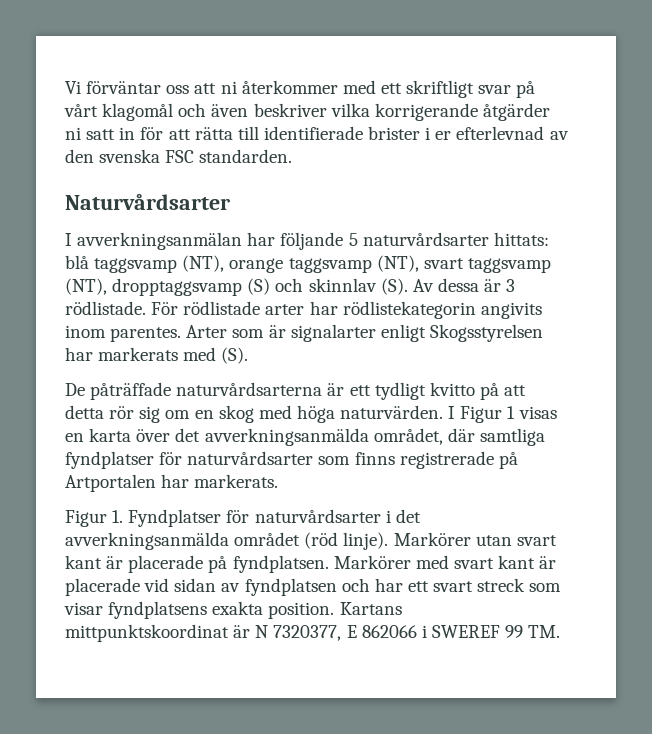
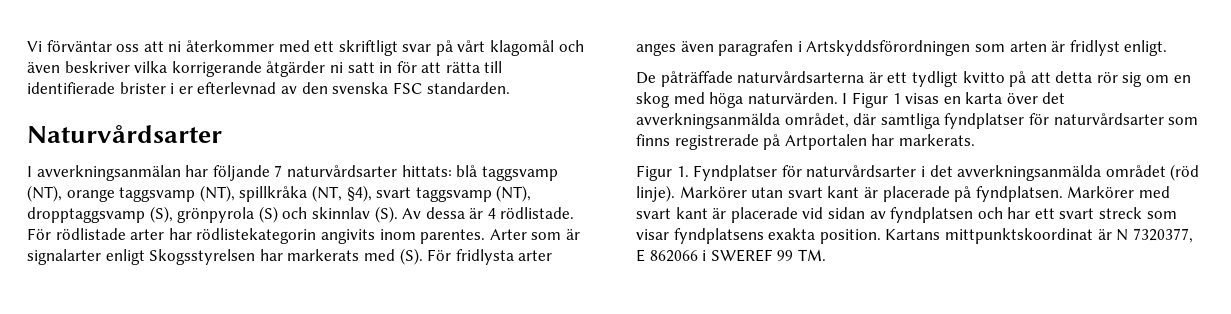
[348,233,358,246] 5 -> [274,165,283,177] 7
(419, 263) none -> [239,185,372,202] spillkråka (NT, §4),
(243, 287) none -> [149,206,255,223] (S), grönpyrola
[506,279,516,292] 3 -> [487,208,496,219] 4
(249, 355) none -> [427,249,553,265] [636,40,1168,56] För fridlysta arter anges även paragrafen i Artskyddsförordningen som arten är fridlyst enligt.

